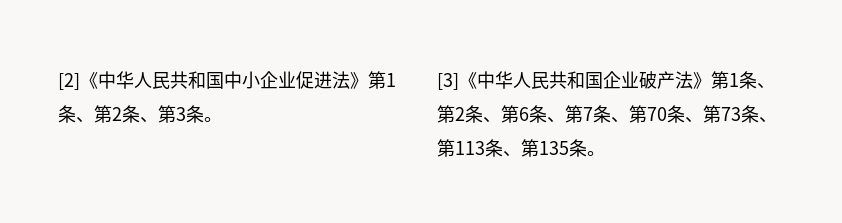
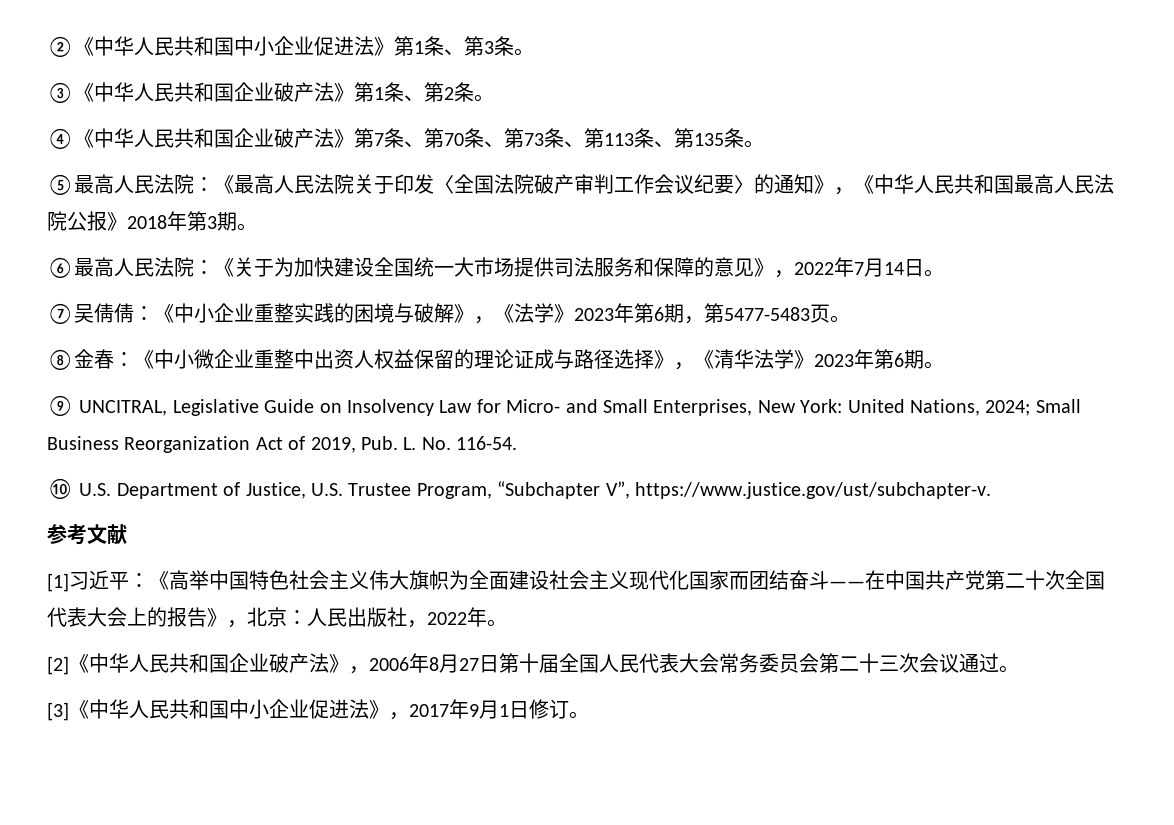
[58,73,80,90] [2] -> [47,36,74,57] ②
[112,105,176,123] 2条、第 -> (484, 46) none
[437,73,459,90] [3] -> [47,82,74,103] ③
[483,105,565,123] 、第6条、 -> [474,94,494,102] [47,128,354,149] 。 // ④《中华人民共和国企业破产法》
(605, 153) none -> [47,174,1114,195] [47,211,257,231] [47,257,944,278] [47,303,850,324] [47,349,944,370] [47,395,1081,416] [47,436,518,453] [47,478,991,499] [47,524,127,545] [47,570,1105,592] [47,607,507,628] [47,653,1019,675] [47,699,589,721] // ⑤最高人民法院：《最高人民法院关于印发〈全国法院破产审判工作会议纪要〉的通知》，《中华人民共和国最高人民法院公报》2018年第3期。 // ⑥最高人民法院：《关于为加快建设全国统一大市场提供司法服务和保障的意见》，2022年7月14日。 // ⑦吴倩倩：《中小企业重整实践的困境与破解》，《法学》2023年第6期，第5477-5483页。 // ⑧金春：《中小微企业重整中出资人权益保留的理论证成与路径选择》，《清华法学》2023年第6期。 // ⑨ UNCITRAL, Legislative Guide on Insolvency Law for Micro- and Small Enterprises, New York: United Nations, 2024; Small Business Reorganization Act of 2019, Pub. L. No. 116-54. // ⑩ U.S. Department of Justice, U.S. Trustee Program, “Subchapter V”, https://www.justice.gov/ust/subchapter-v. // 参考文献 // [1]习近平：《高举中国特色社会主义伟大旗帜为全面建设社会主义现代化国家而团结奋斗——在中国共产党第二十次全国代表大会上的报告》，北京：人民出版社，2022年。 // [2]《中华人民共和国企业破产法》，2006年8月27日第十届全国人民代表大会常务委员会第二十三次会议通过。 // [3]《中华人民共和国中小企业促进法》，2017年9月1日修订。

